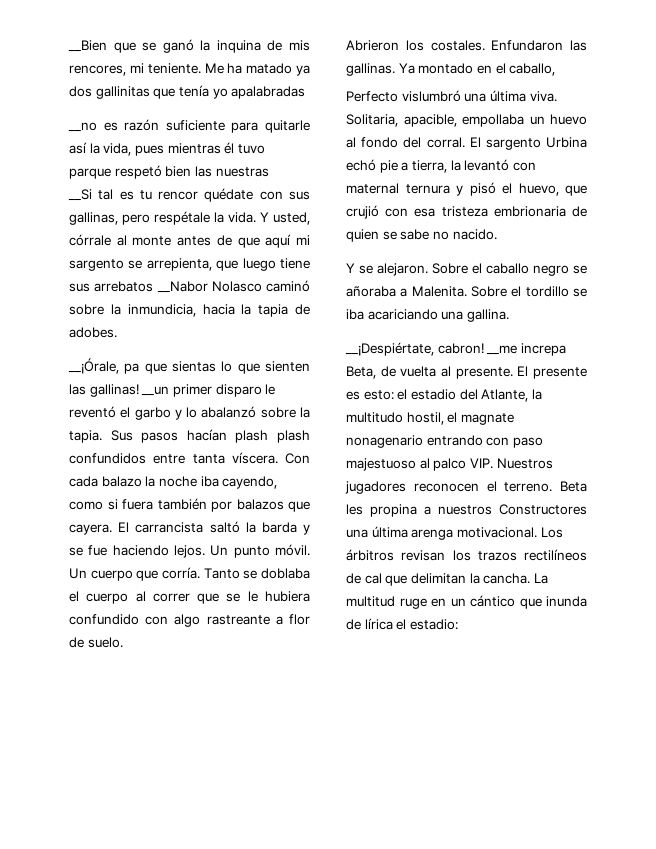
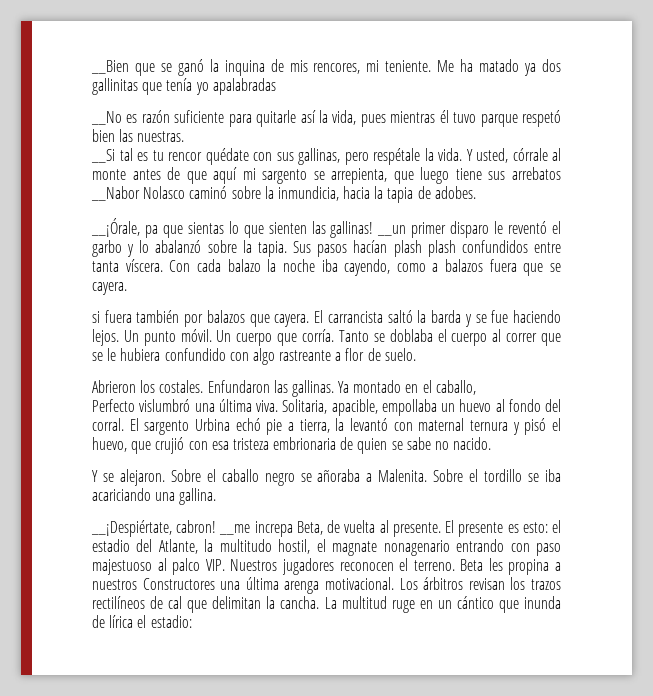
[68,122,97,132] __no -> [91,111,122,125] __No
[215,167,269,177] nuestras -> [137,131,185,142] nuestras.
(103, 505) none -> [432,259,562,276] [92,282,127,295] a balazos fuera que se cayera. //

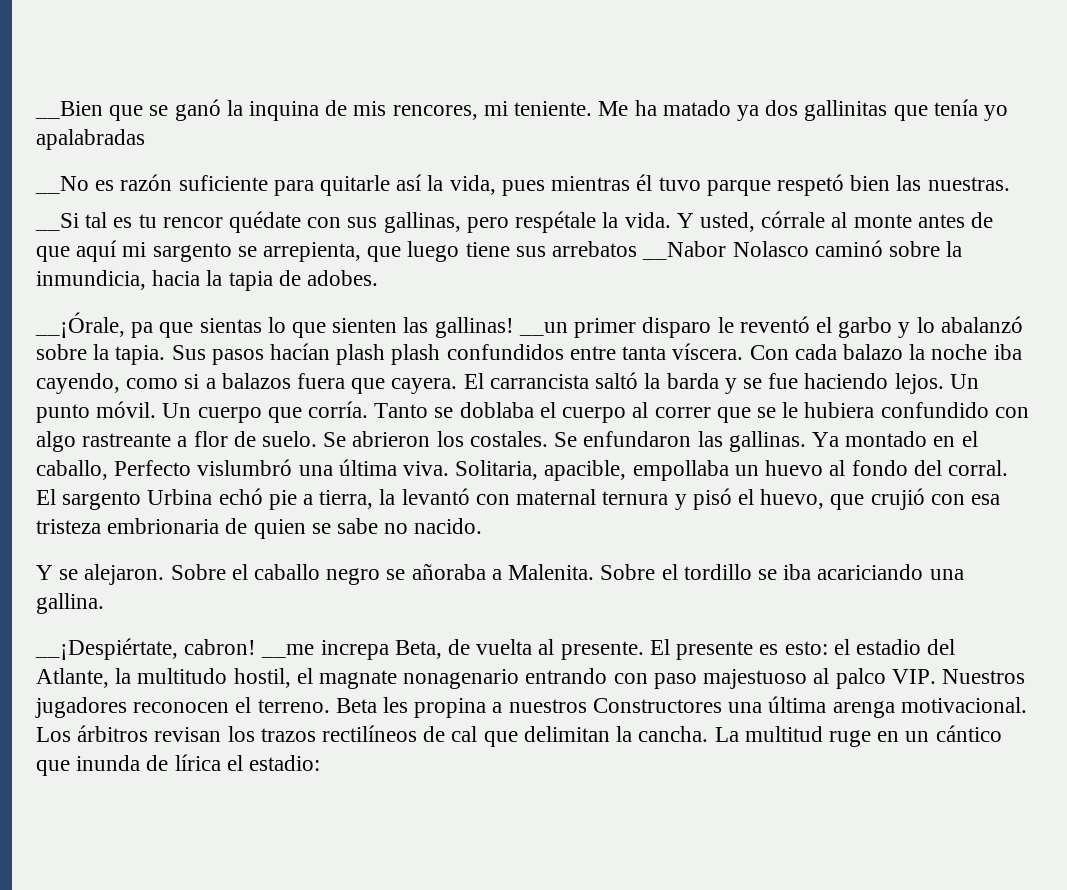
(426, 267) none -> [184,374,200,389] si
[550,263,562,272] [92,282,127,295] [92,310,270,327] se cayera. // si fuera también por balazos que -> (386, 386) none
[92,380,270,393] // Abrieron los costales. Enfundaron -> [323,431,692,447] Se abrieron los costales. Se enfundaron
(476, 387) // -> (108, 470) none

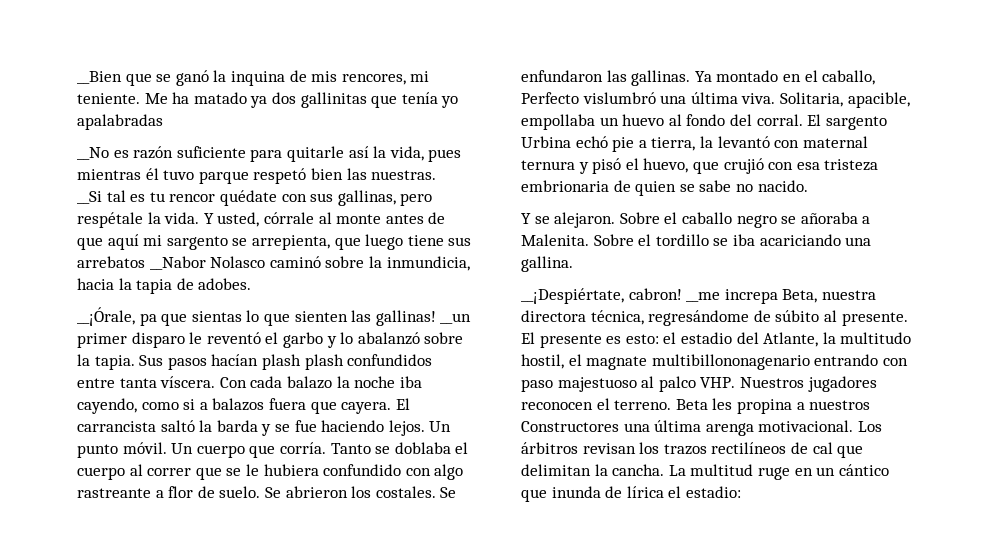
[448,639,533,655] de vuelta -> [821,290,876,300] [521,310,820,326] nuestra directora técnica, regresándome de súbito
[403,669,520,689] nonagenario -> [651,354,810,370] multibillononagenario
[891,669,936,684] VIP. -> [700,377,736,388] VHP.

